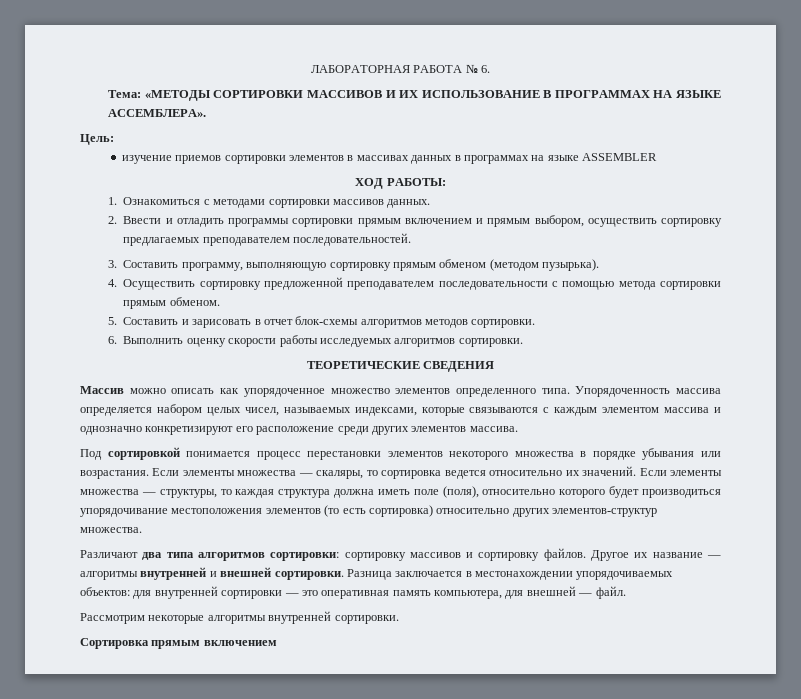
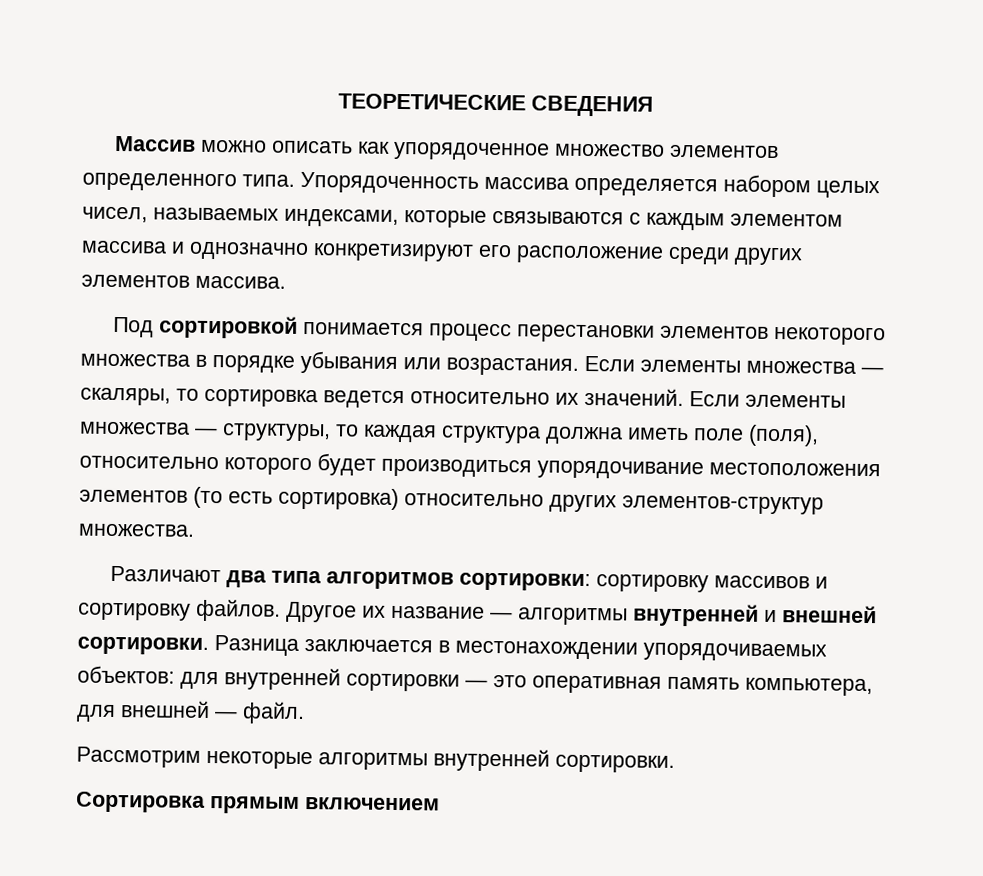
[310,64,491,73] [108,90,721,101] [108,109,207,117] [80,134,114,145] [121,153,658,164] [355,178,446,189] [108,197,431,208] [108,215,723,227] [123,233,412,246] [108,259,600,271] [108,277,721,290] [123,297,220,309] [108,316,536,328] [108,335,523,347] ЛАБОРАТОРНАЯ РАБОТА № 6. // Тема: «МЕТОДЫ СОРТИРОВКИ МАССИВОВ И ИХ ИСПОЛЬЗОВАНИЕ В ПРОГРАММАХ НА ЯЗЫКЕ АССЕМБЛЕРА». // Цель: // изучение приемов сортировки элементов в массивах данных в программах на языке ASSEMBLER // ХОД РАБОТЫ: // 1. Ознакомиться с методами сортировки массивов данных. // 2. Ввести и отладить программы сортировки прямым включением и прямым выбором, осуществить сортировку предлагаемых преподавателем последовательностей. // 3. Составить программу, выполняющую сортировку прямым обменом (методом пузырька). // 4. Осуществить сортировку предложенной преподавателем последовательности с помощью метода сортировки прямым обменом. // 5. Составить и зарисовать в отчет блок-схемы алгоритмов методов сортировки. // 6. Выполнить оценку скорости работы исследуемых алгоритмов сортировки. // -> (337, 102) none

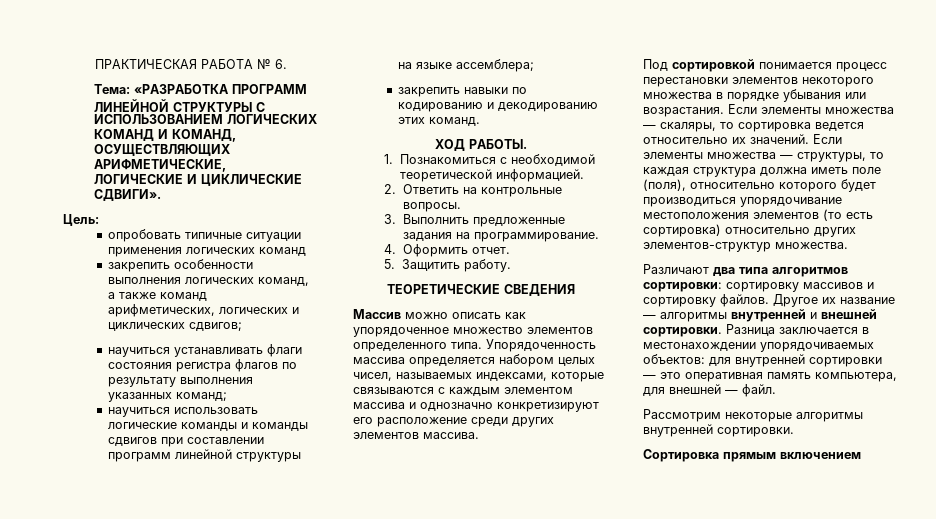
(337, 102) none -> [94,59,287,69] [94,84,308,94] [94,99,266,112] [94,114,318,124] [94,129,237,142] [94,144,231,156] [94,159,227,172] [94,174,303,186] [94,189,162,201] [63,214,99,226] [108,229,302,242] [108,247,307,257] [108,259,254,272] [108,277,310,286] [108,292,208,301] [108,304,300,317] [108,322,243,331] [108,344,303,357] [108,359,298,372] [108,377,254,387] [108,392,228,402] [108,407,259,417] [108,422,309,431] [108,437,265,447] [108,449,302,462] [398,59,535,72] [398,87,528,97] [398,102,599,112] [398,117,481,126] [434,139,527,151] [384,154,596,166] [400,169,585,182] [384,184,562,197] [402,202,461,212] [384,214,565,227] [402,232,599,242] [384,244,510,257] [384,259,511,272] ПРАКТИЧЕСКАЯ РАБОТА № 6. // Тема: «РАЗРАБОТКА ПРОГРАММ ЛИНЕЙНОЙ СТРУКТУРЫ С ИСПОЛЬЗОВАНИЕМ ЛОГИЧЕСКИХ КОМАНД И КОМАНД, ОСУЩЕСТВЛЯЮЩИХ АРИФМЕТИЧЕСКИЕ, ЛОГИЧЕСКИЕ И ЦИКЛИЧЕСКИЕ СДВИГИ». // Цель: // опробовать типичные ситуации применения логических команд // закрепить особенности выполнения логических команд, а также команд арифметических, логических и циклических сдвигов; // научиться устанавливать флаги состояния регистра флагов по результату выполнения указанных команд; // научиться использовать логические команды и команды сдвигов при составлении программ линейной структуры на языке ассемблера; // закрепить навыки по кодированию и декодированию этих команд. // ХОД РАБОТЫ. // 1. Познакомиться с необходимой теоретической информацией. // 2. Ответить на контрольные вопросы. // 3. Выполнить предложенные задания на программирование. // 4. Оформить отчет. // 5. Защитить работу. //

